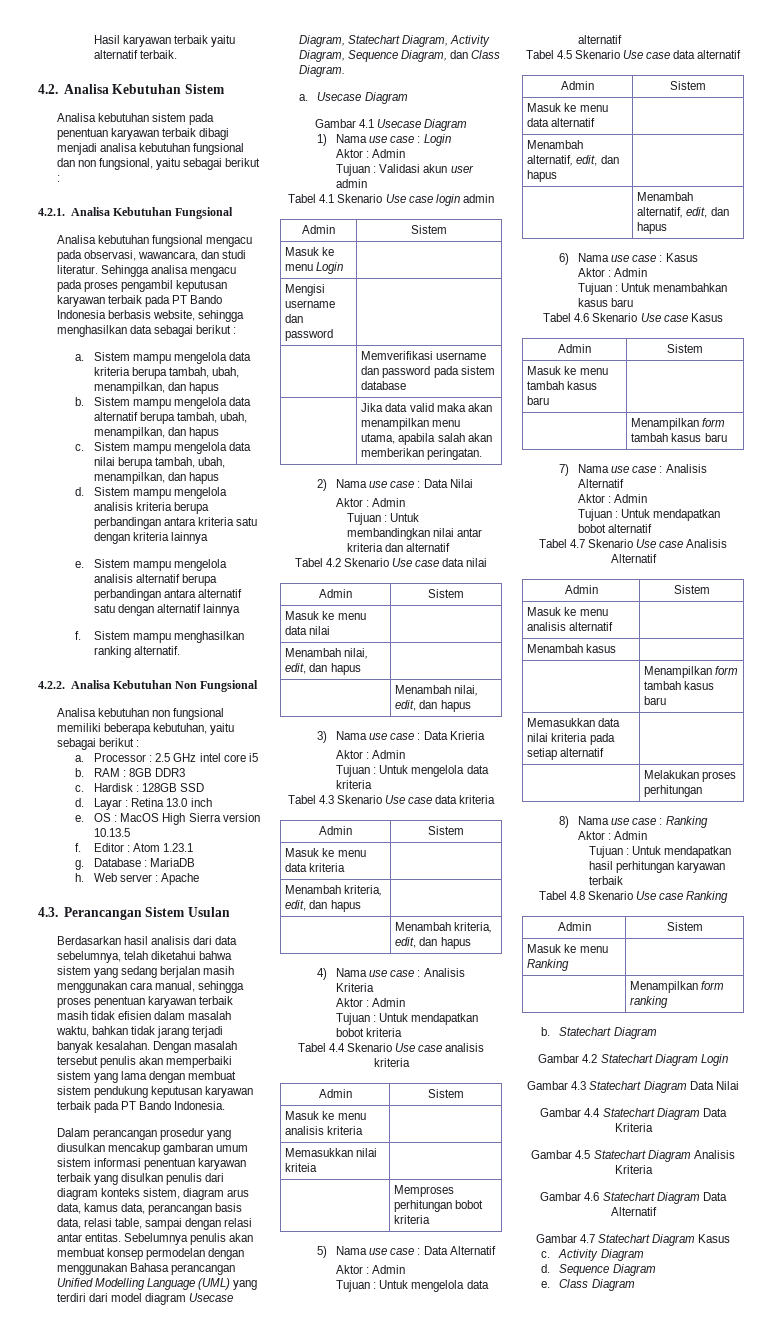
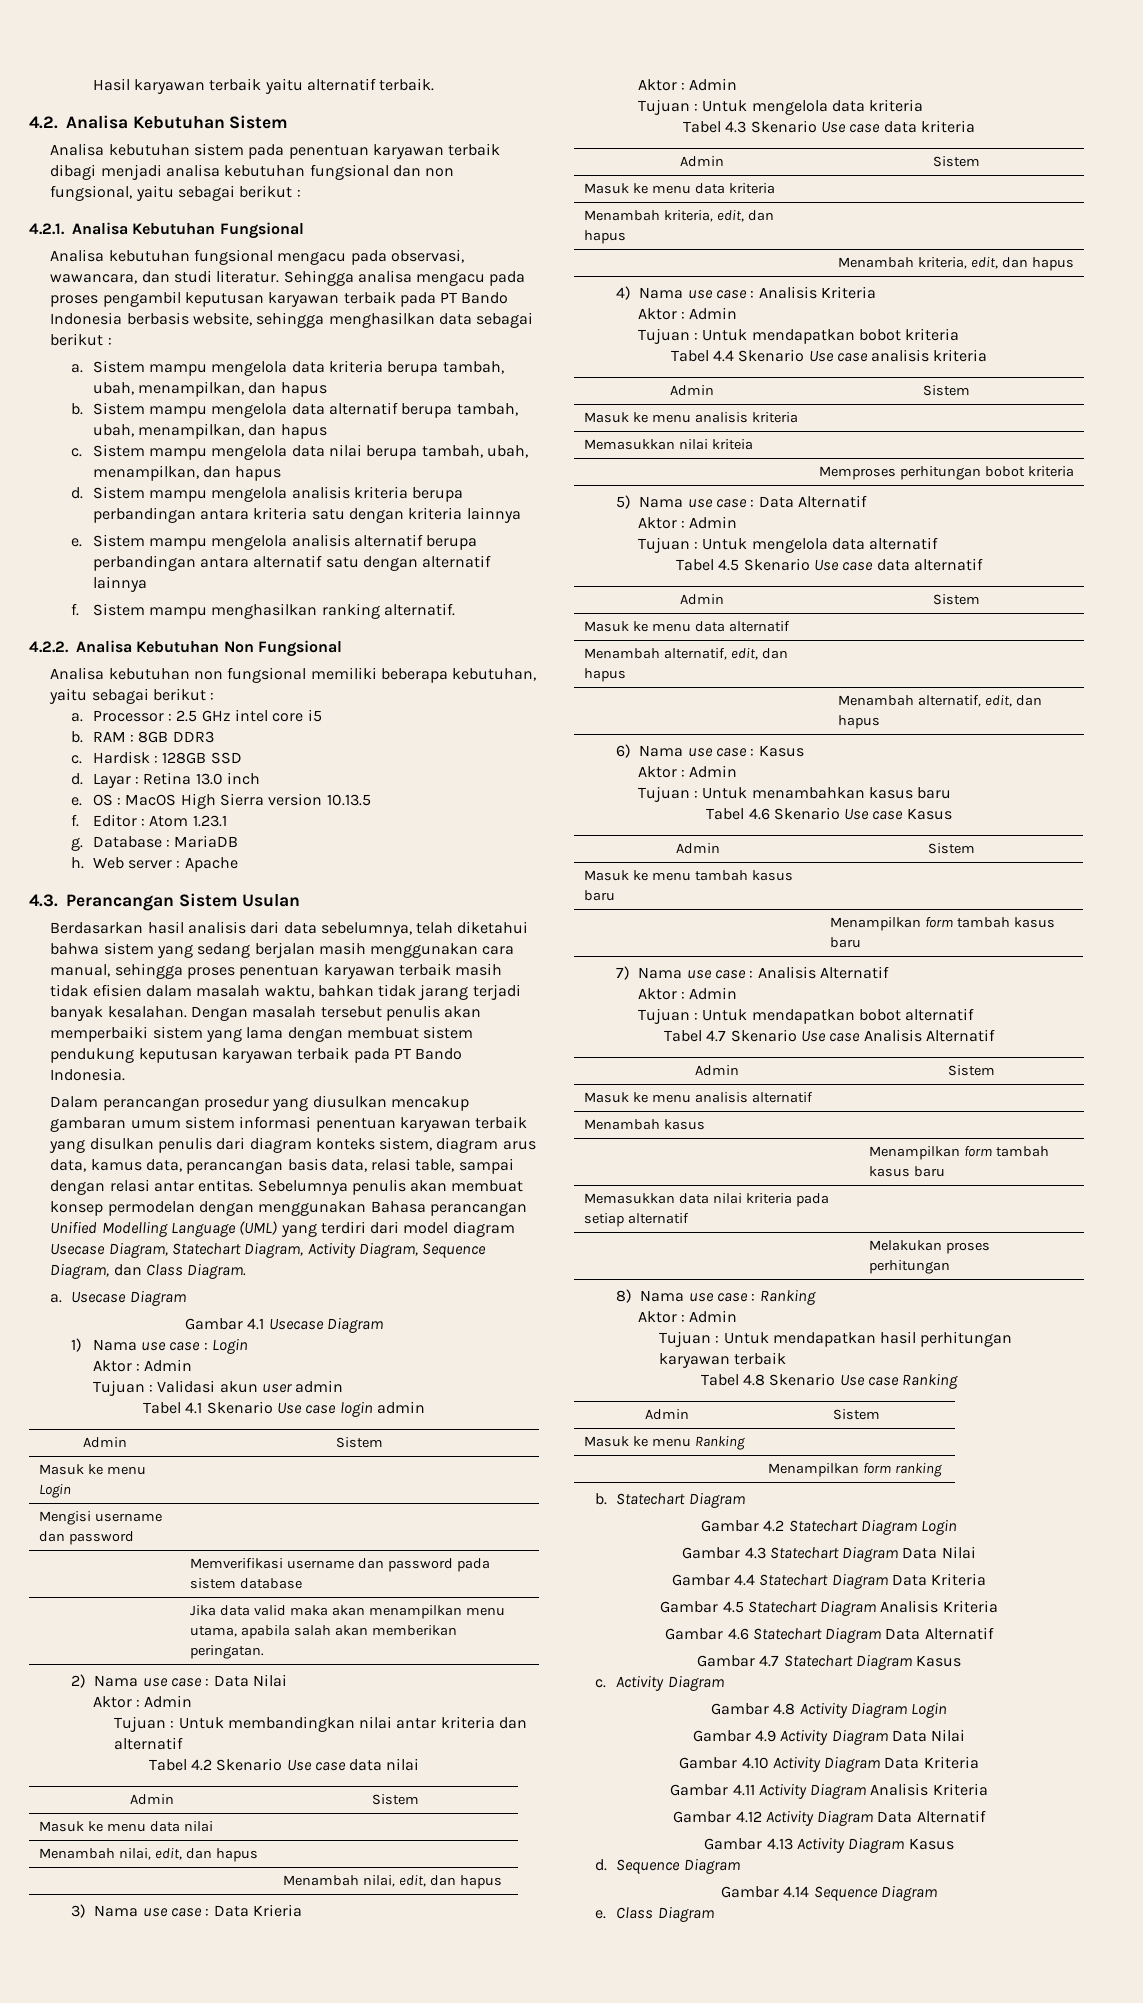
(644, 1255) none -> [710,1702,948,1718] [692,1729,966,1745] [679,1756,979,1772] [670,1783,988,1799] [673,1810,986,1826] [704,1837,954,1853] // Gambar 4.8 Activity Diagram Login // Gambar 4.9 Activity Diagram Data Nilai // Gambar 4.10 Activity Diagram Data Kriteria // Gambar 4.11 Activity Diagram Analisis Kriteria // Gambar 4.12 Activity Diagram Data Alternatif // Gambar 4.13 Activity Diagram Kasus
(656, 1270) none -> [721,1885,937,1901] // Gambar 4.14 Sequence Diagram

